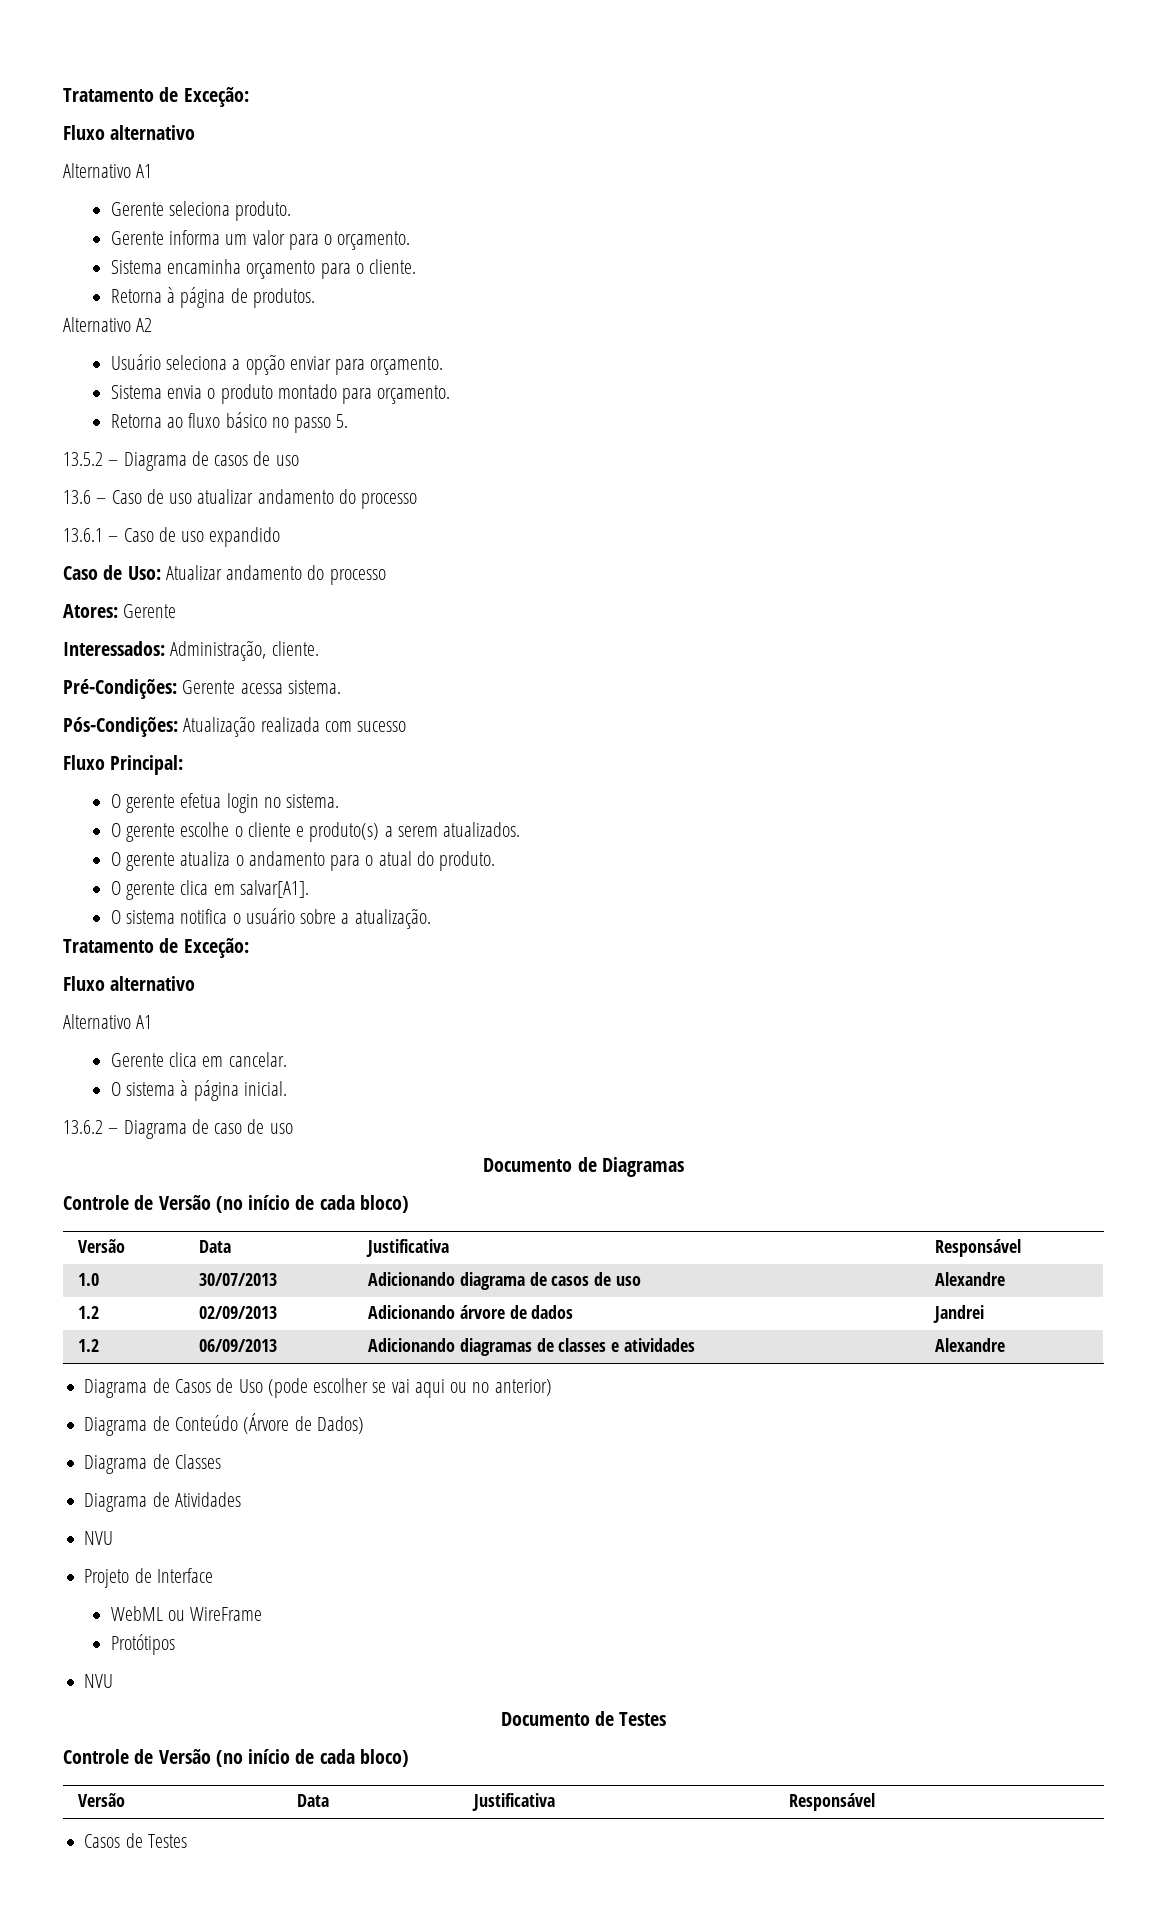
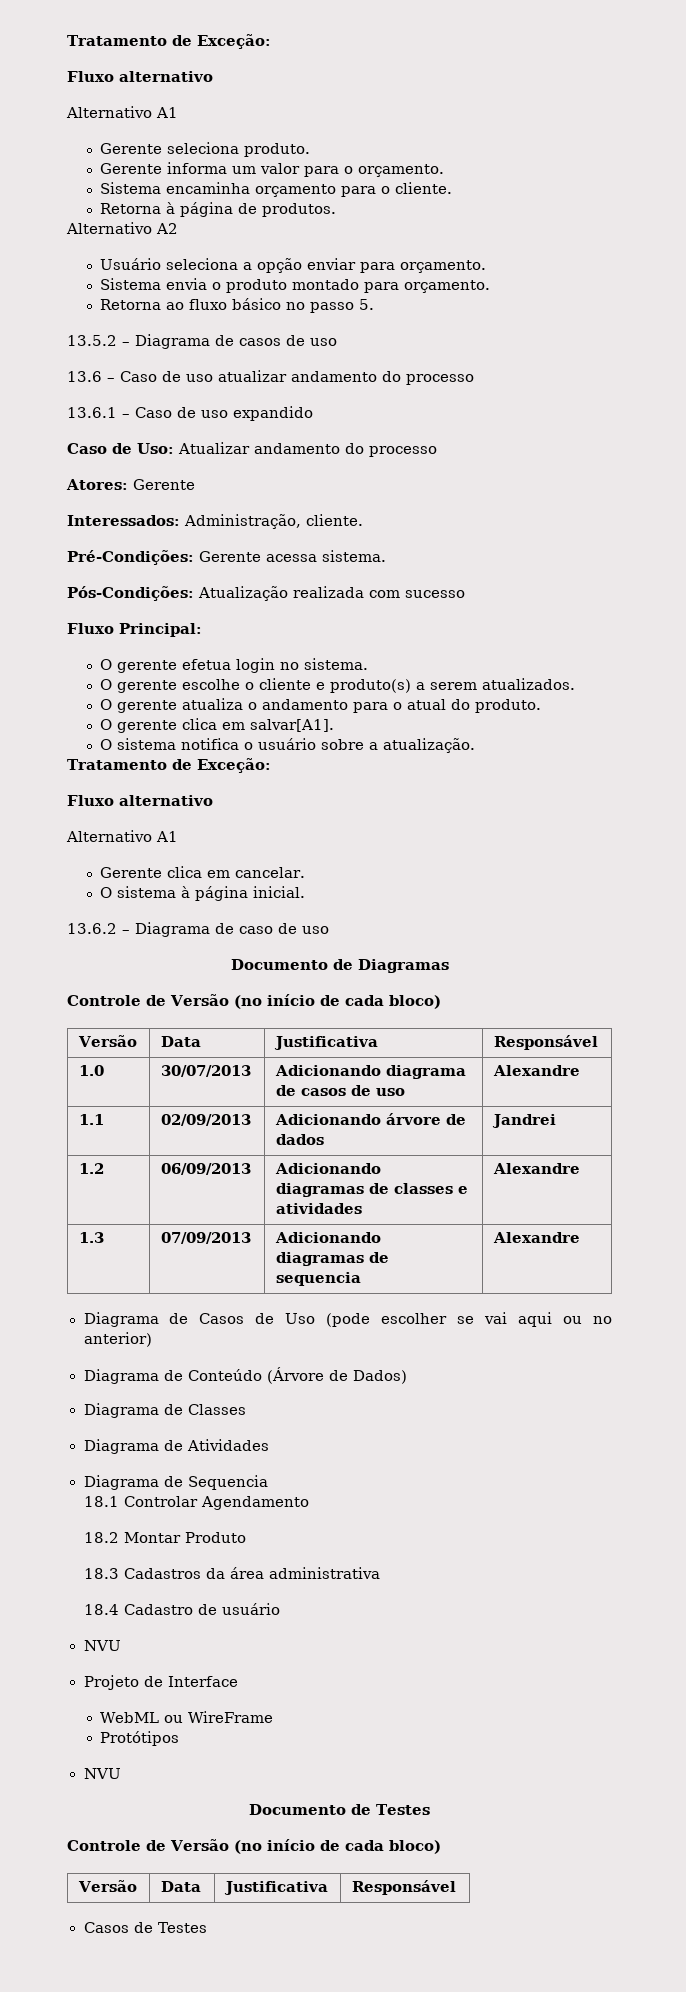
[78,1306,100,1319] 1.2 -> [78,1114,104,1125] 1.1
(1006, 1345) none -> [78,1232,104,1243] [160,1232,251,1244] [274,1232,381,1243] [275,1252,389,1266] [275,1272,361,1286] [492,1232,580,1243] // 1.3 | 07/09/2013 | Adicionando diagramas de sequencia | Alexandre
(241, 1499) none -> [83,1475,268,1490] [83,1496,309,1510] [83,1532,246,1543] [83,1567,380,1579] [83,1603,280,1615] // Diagrama de Sequencia // 18.1 Controlar Agendamento // 18.2 Montar Produto // 18.3 Cadastros da área administrativa // 18.4 Cadastro de usuário

